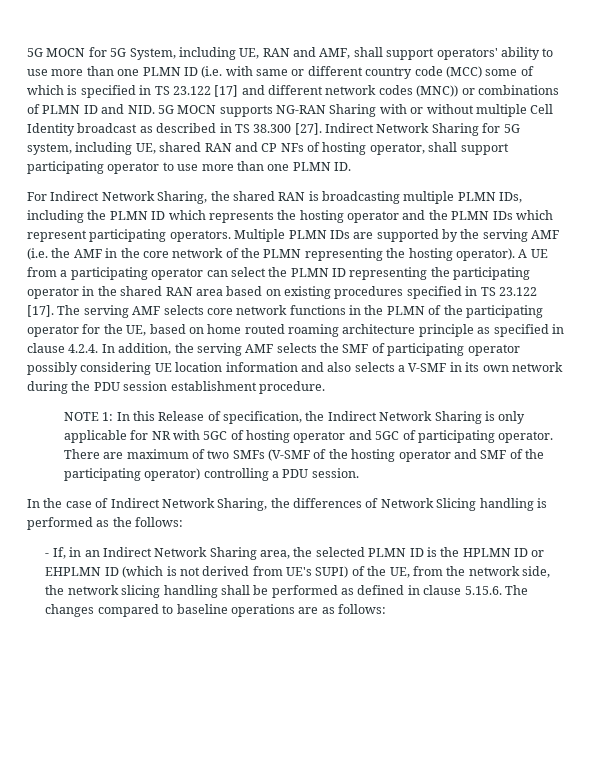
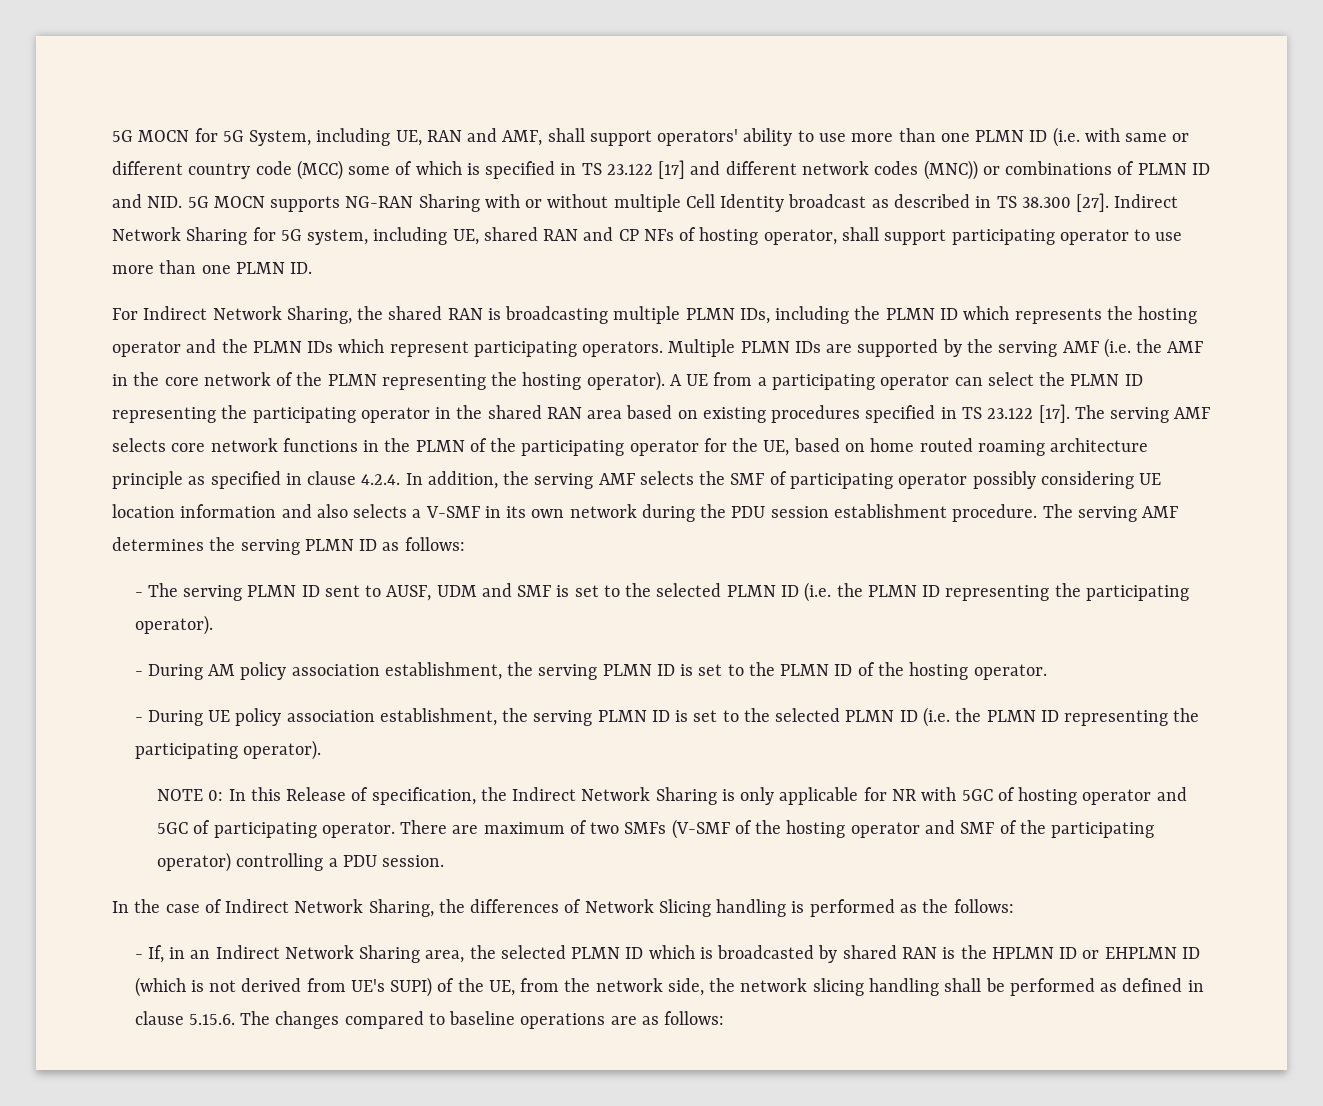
(325, 387) none -> [1042,504,1179,522] [112,537,465,555] [134,582,1189,602] [134,615,213,635] [134,662,1047,680] [134,707,1200,727] [134,740,321,760] The serving AMF determines the serving PLMN ID as follows: // - The serving PLMN ID sent to AUSF, UDM and SMF is set to the selected PLMN ID (i.e. the PLMN ID representing the participating operator). // - During AM policy association establishment, the serving PLMN ID is set to the PLMN ID of the hosting operator. // - During UE policy association establishment, the serving PLMN ID is set to the selected PLMN ID (i.e. the PLMN ID representing the participating operator).
[102,412,114,421] 1: -> [208,790,224,801] 0:
(424, 552) none -> [648,945,938,963] which is broadcasted by shared RAN

